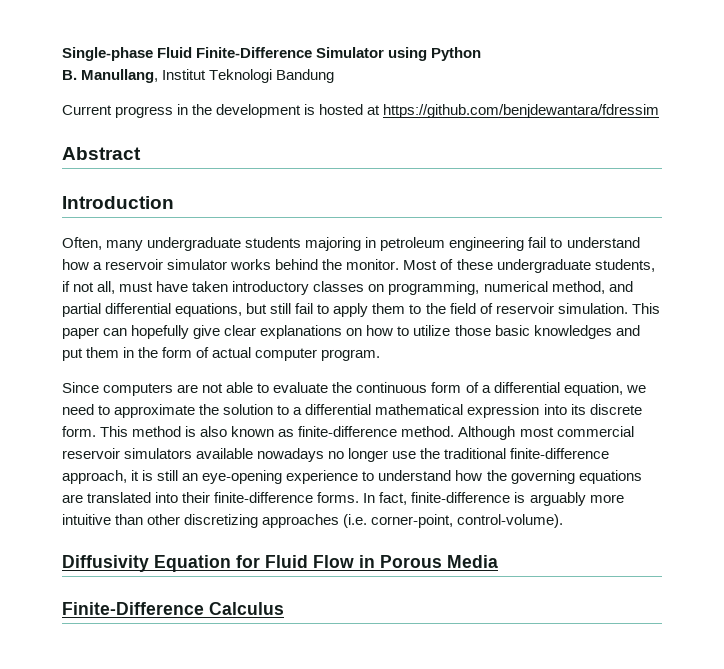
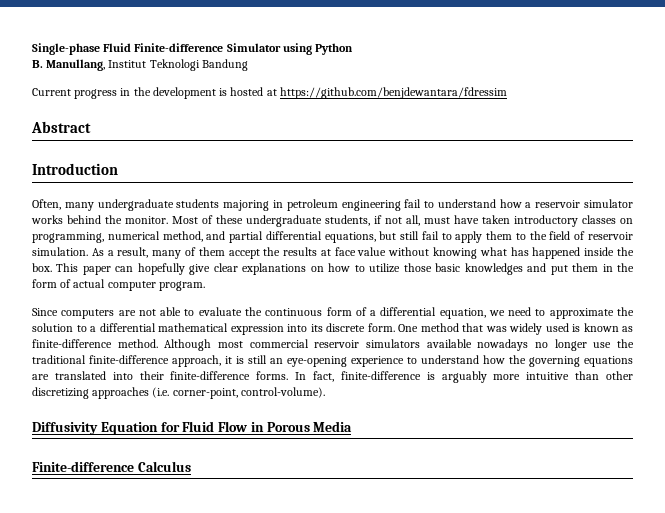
[196,47,313,58] Finite-Difference -> [134,43,224,52] Finite-difference
(628, 308) none -> [91,247,634,259] [32,263,52,272] As a result, many of them accept the results at face value without knowing what has happened inside the box.
[100,426,228,437] This method is also -> [398,323,580,335] One method that was widely used is
[62,602,204,615] Finite-Difference -> [32,461,134,472] Finite-difference

